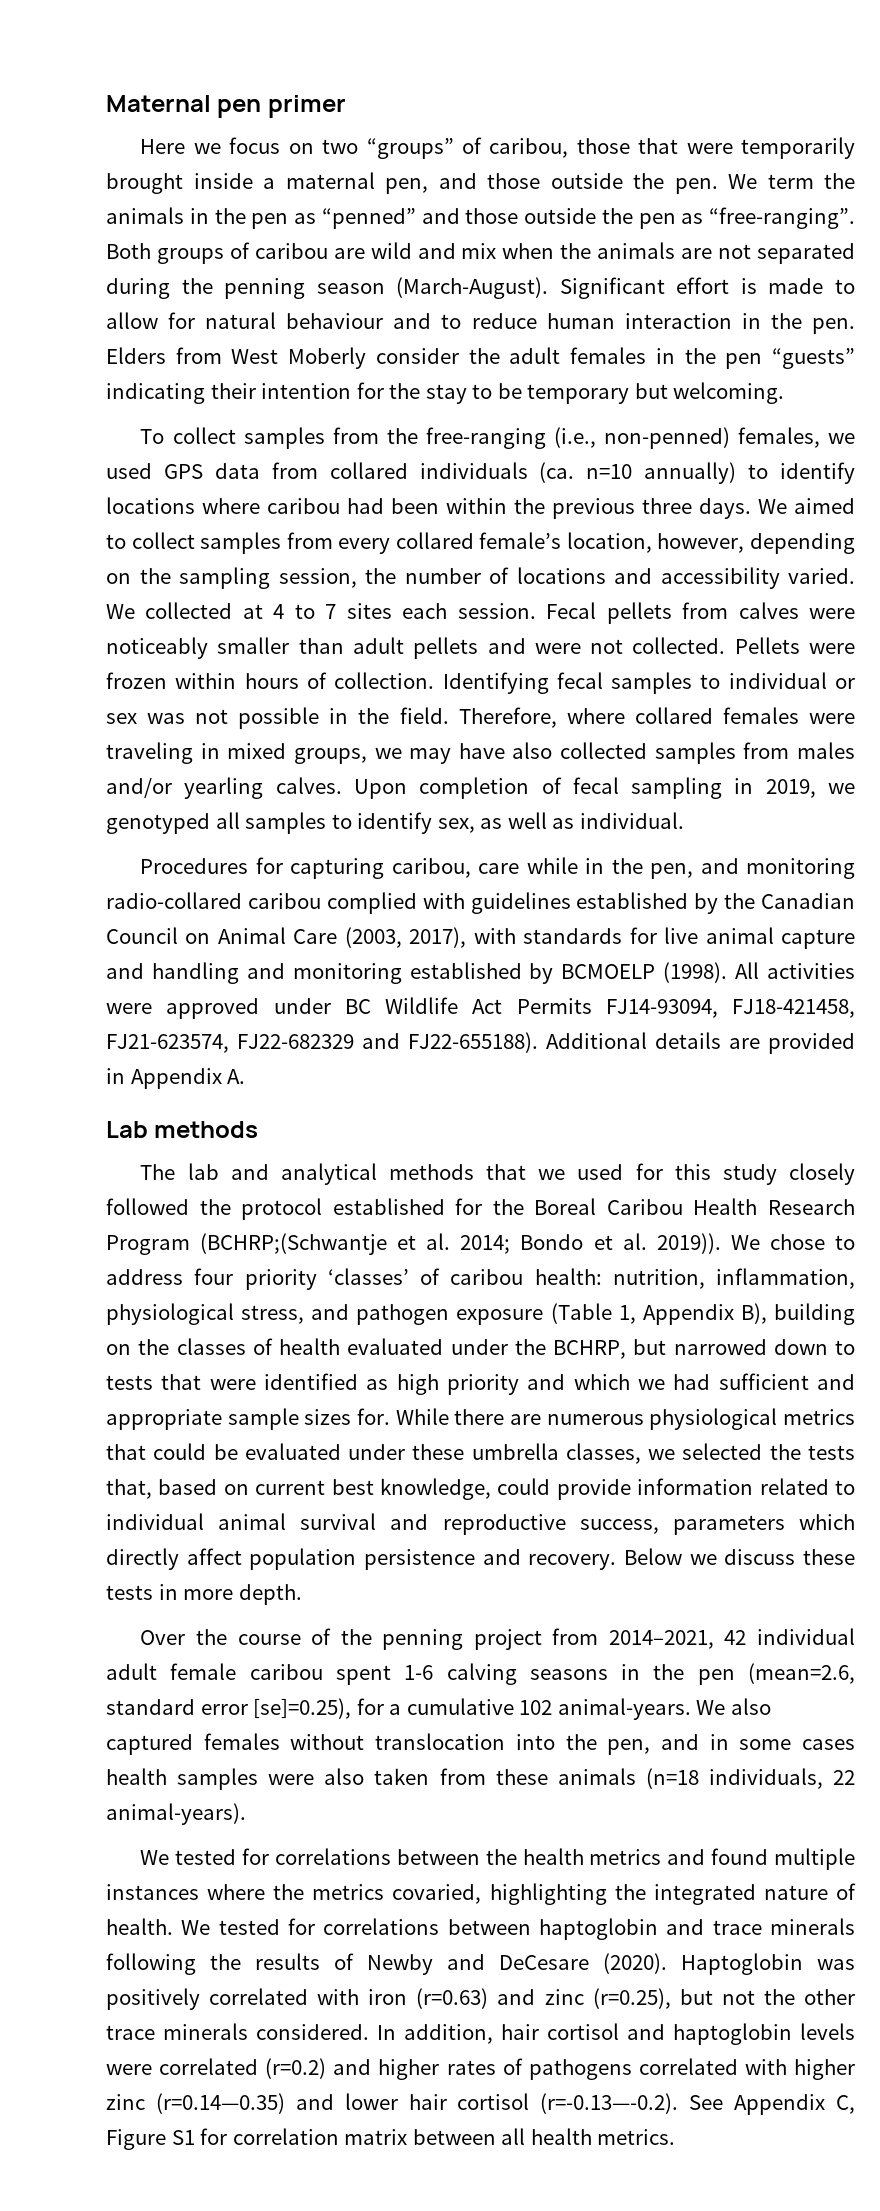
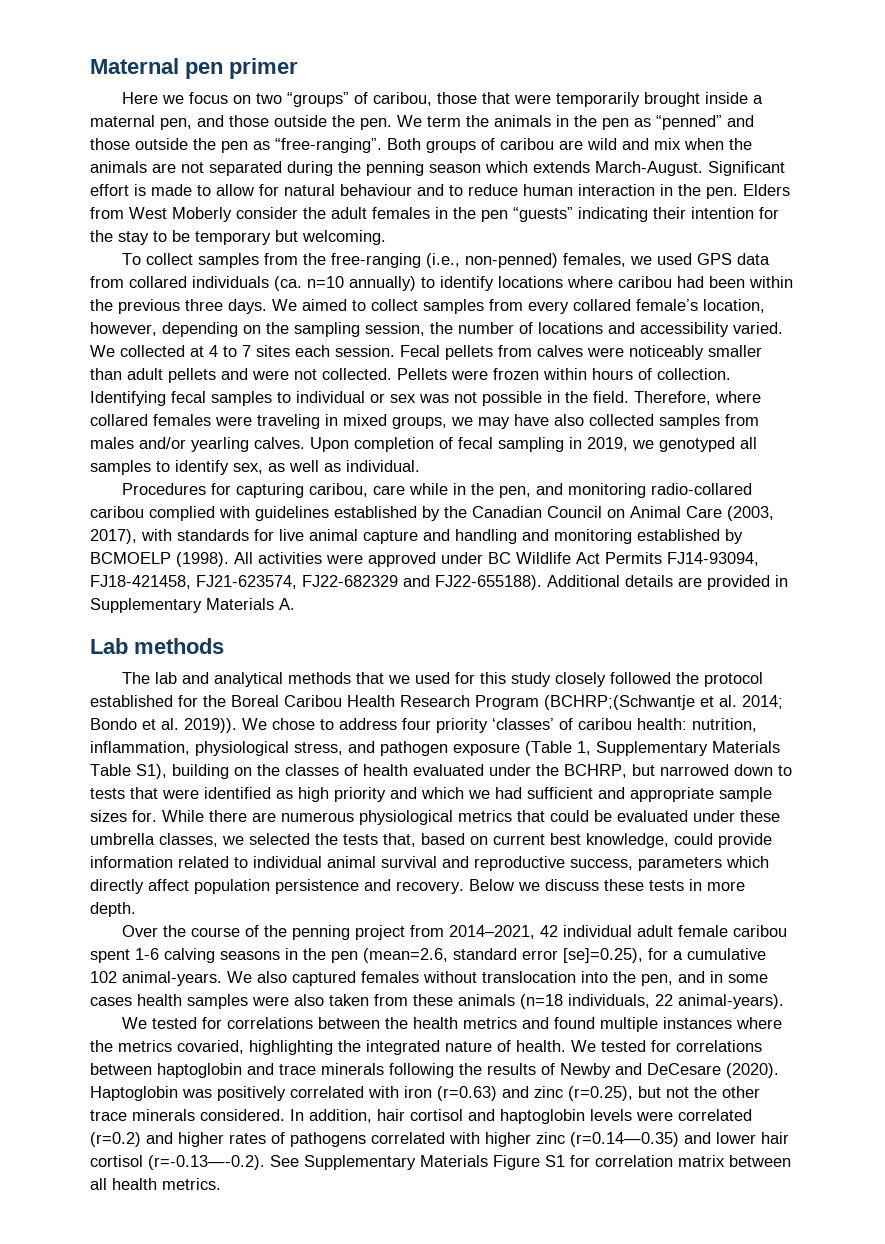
[396,277,549,299] (March-August). -> [485,161,703,176] which extends March-August.
[130,1068,222,1089] Appendix -> [90,598,274,613] Supplementary Materials
[642,1303,767,1325] Appendix B), -> [596,741,780,756] [90,764,167,779] Supplementary Materials Table S1),
[734,2094,856,2115] Appendix C, -> [304,1155,488,1170] Supplementary Materials

